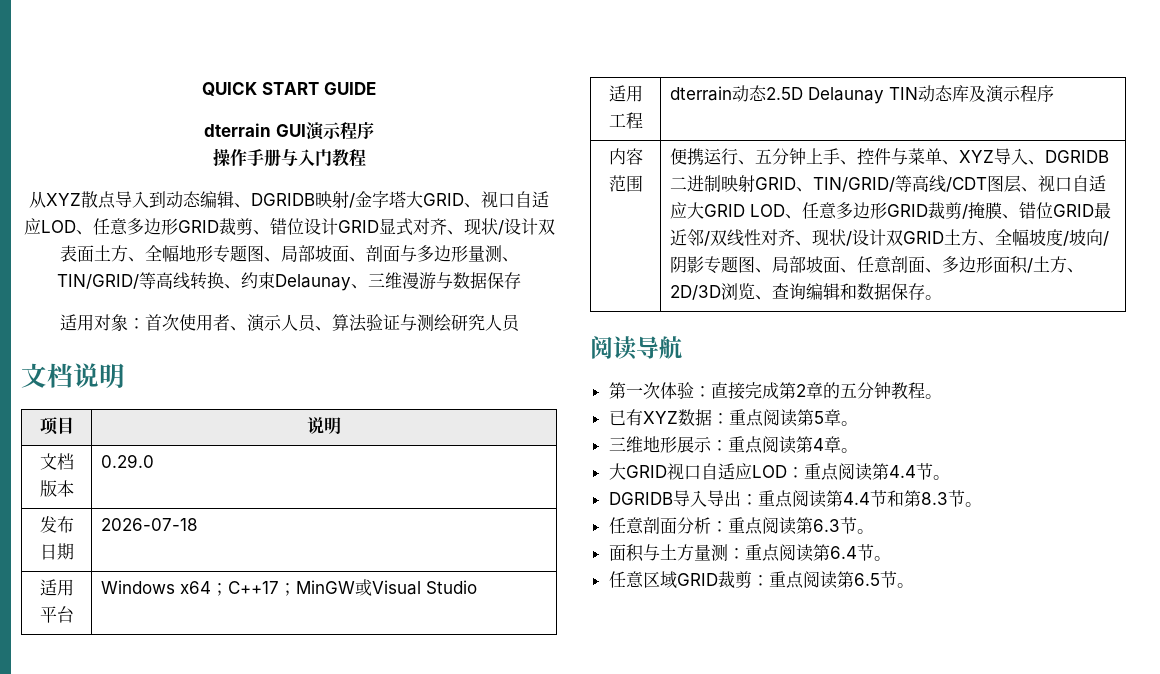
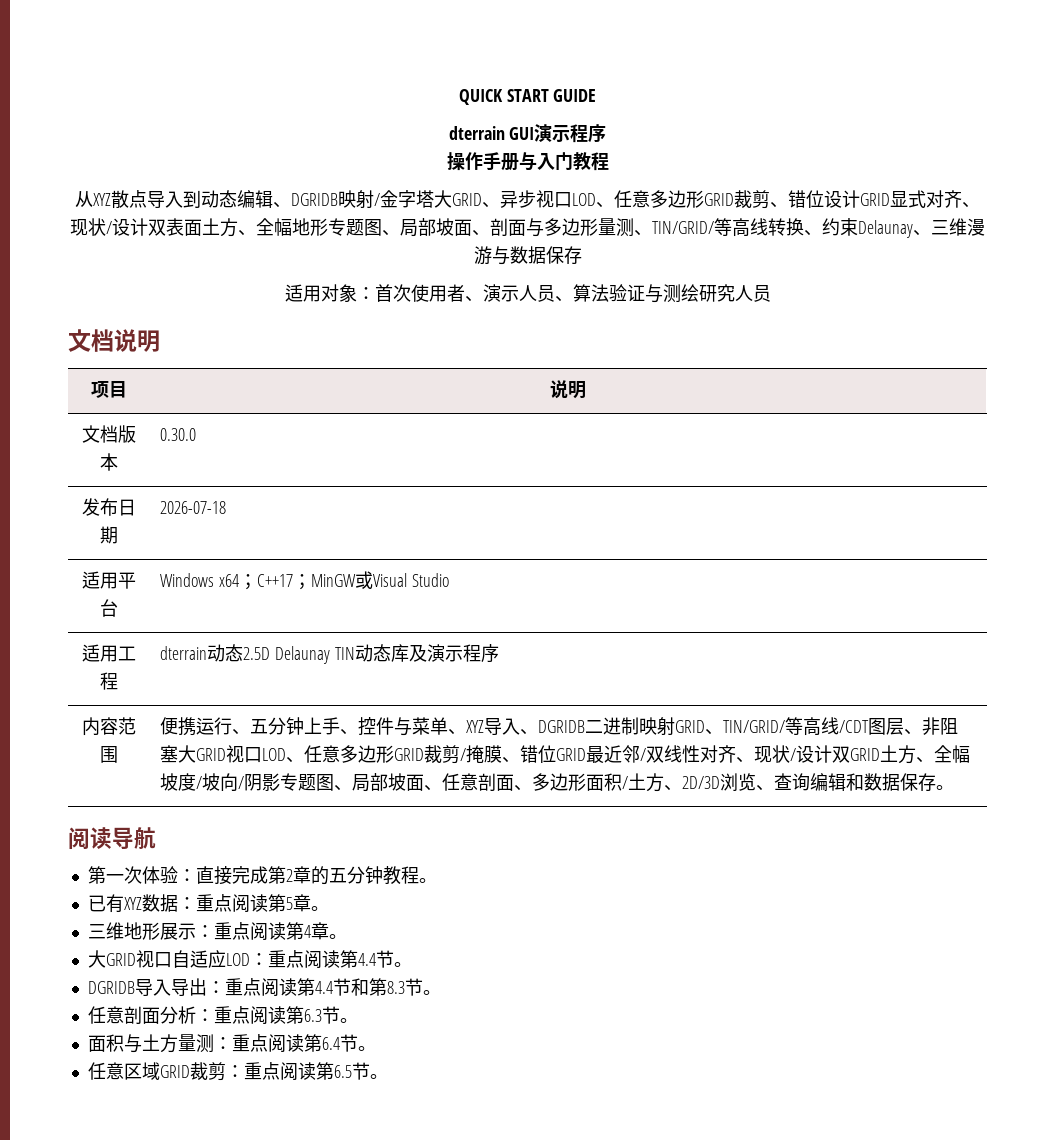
[481,191,549,208] [23,218,41,235] 视口自适应 -> [500,190,572,208] 异步视口
[101,454,155,468] 0.29.0 -> [160,428,197,441] 0.30.0
[1038,175,1107,192] [670,202,746,219] 视口自适应大GRID -> [922,717,959,735] [160,745,263,763] 非阻塞大GRID视口

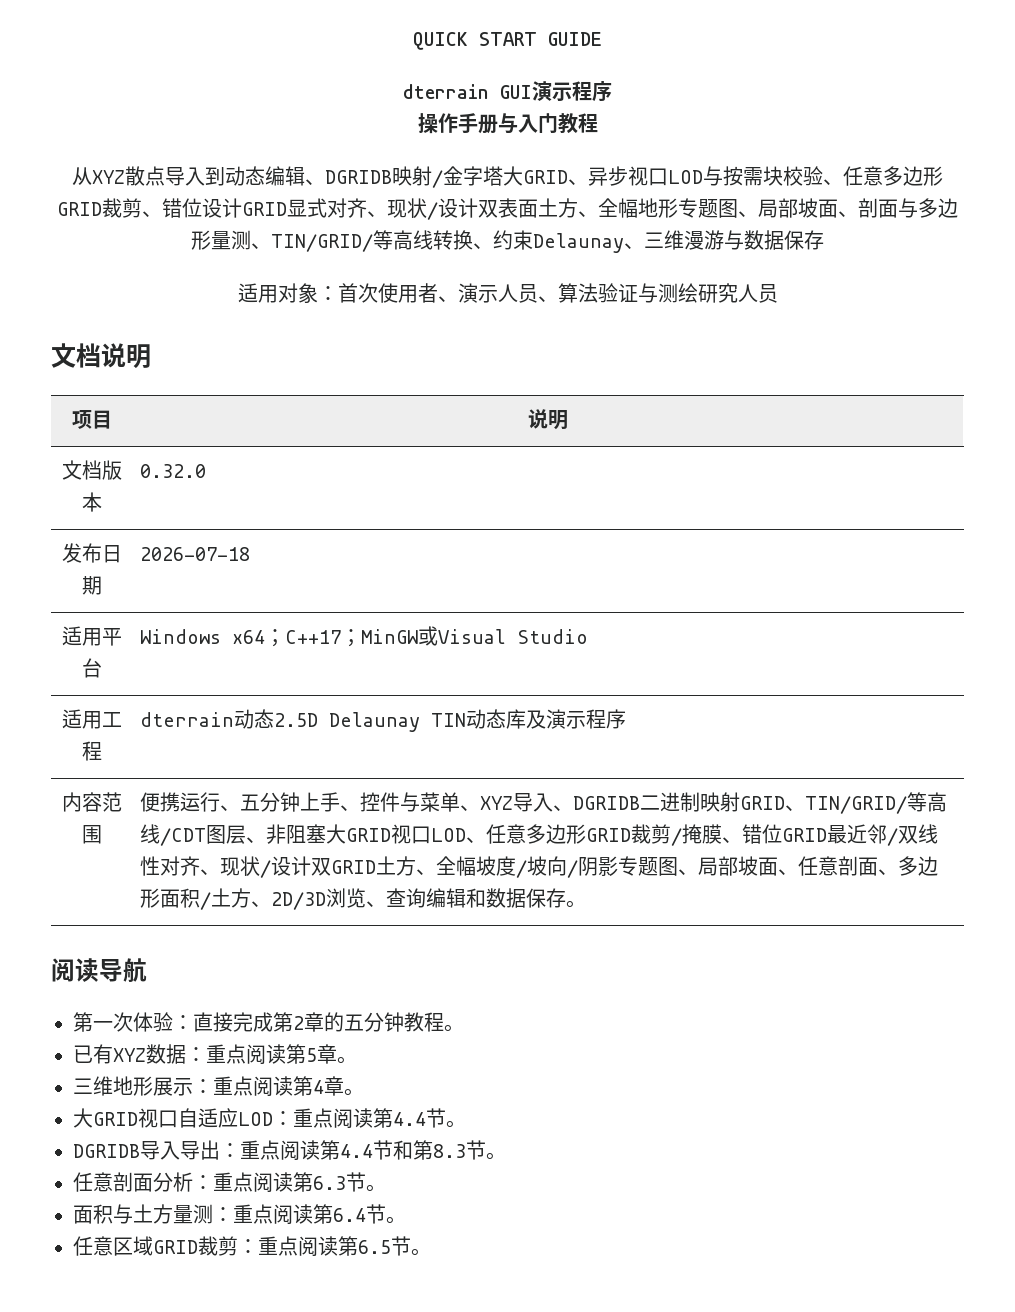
(596, 199) none -> [703,166,823,186] 与按需块校验
[160,428,197,441] 0.30.0 -> [139,464,206,478] 0.32.0

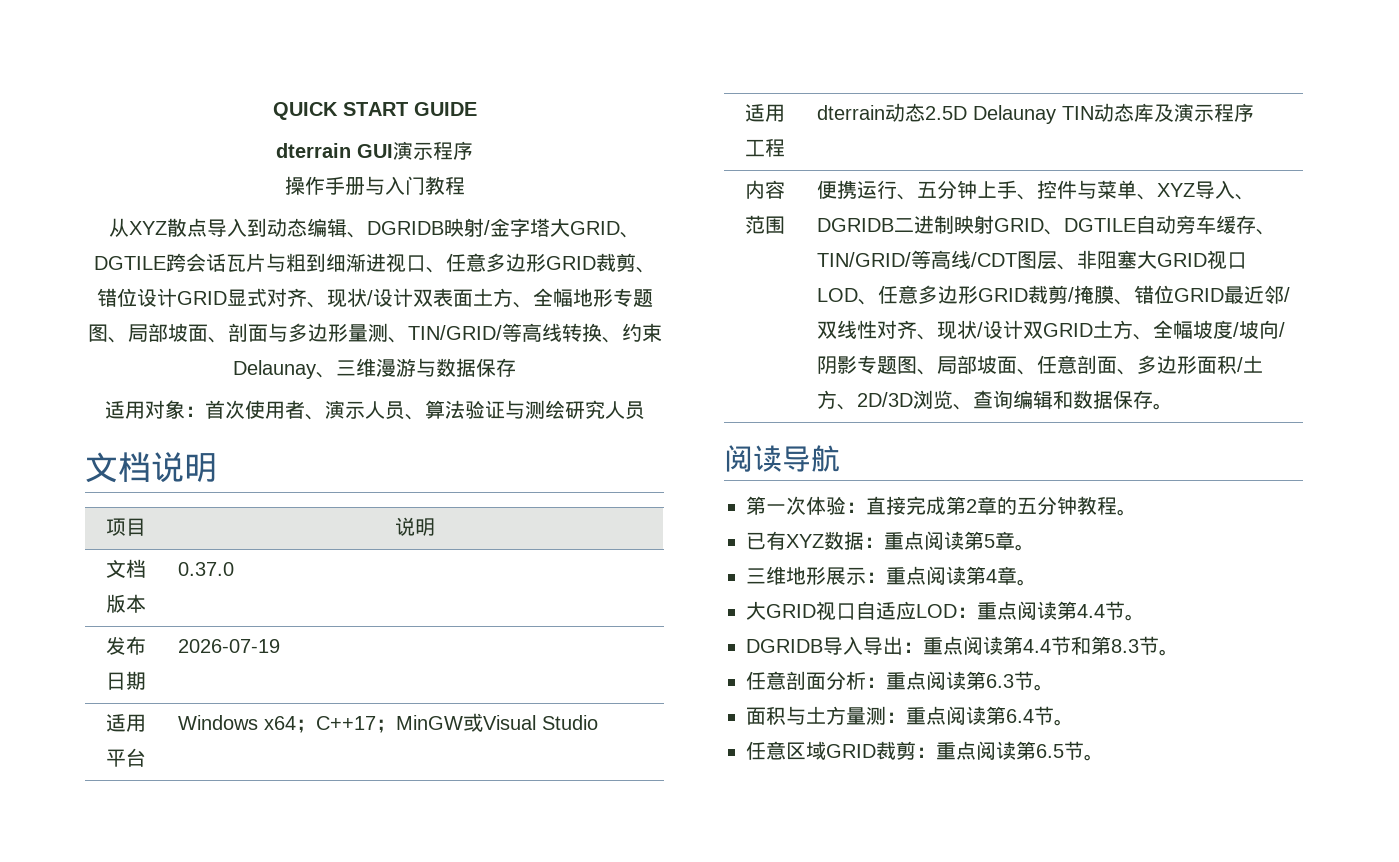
[588,166,823,186] 异步视口LOD与按需块校验 -> [93,253,426,273] DGTILE跨会话瓦片与粗到细渐进视口
[139,464,206,478] 0.32.0 -> [178,562,235,576] 0.37.0
[139,547,250,561] 2026-07-18 -> [178,639,281,653] 2026-07-19
(805, 808) none -> [1064,215,1277,235] DGTILE自动旁车缓存、

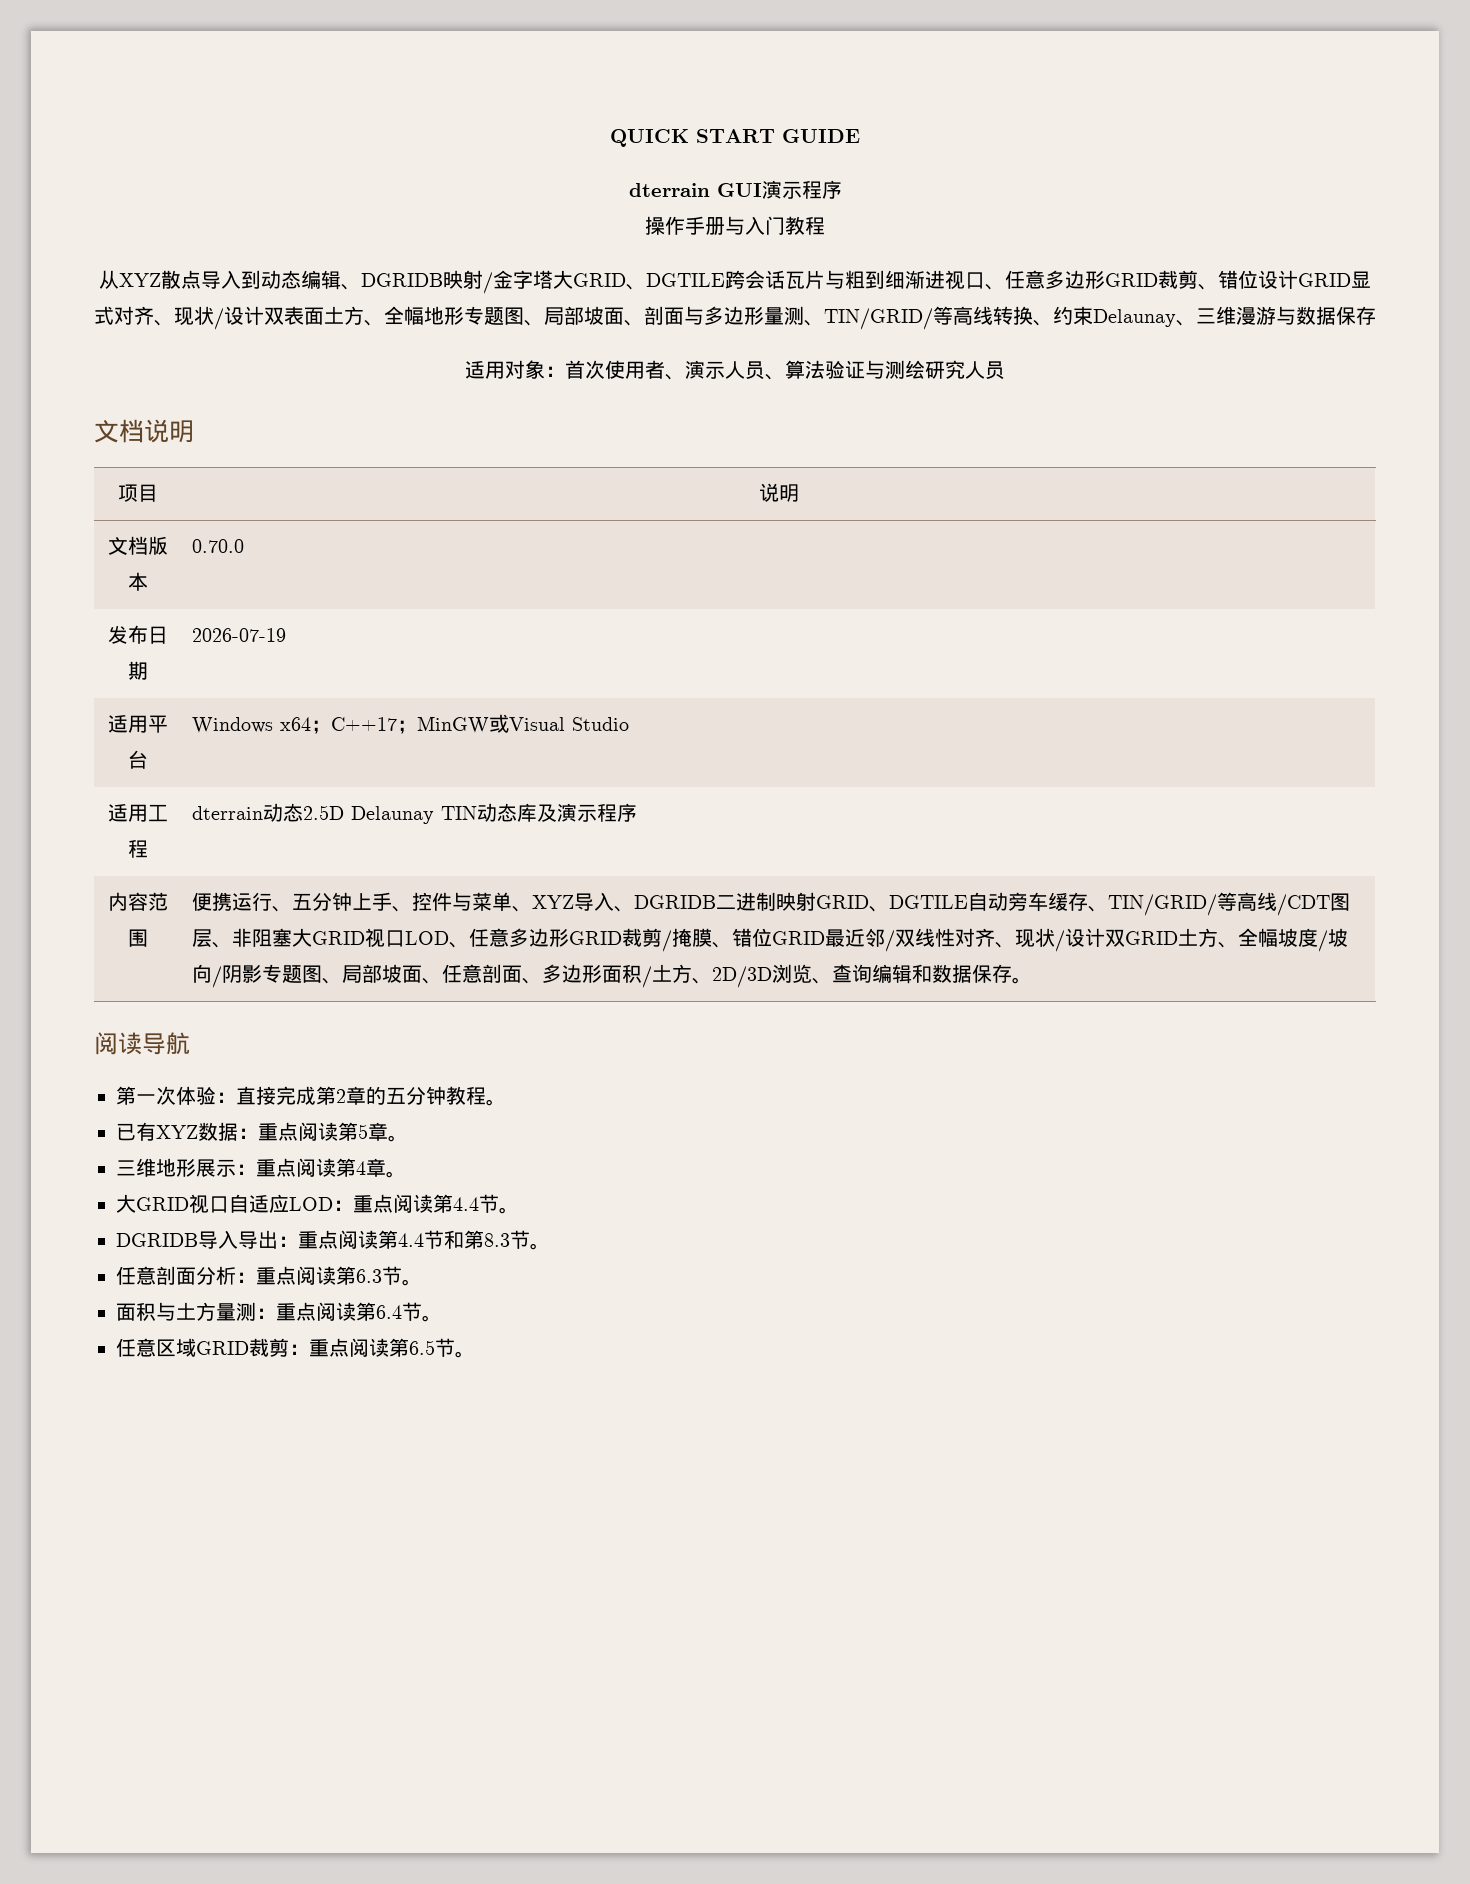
[178,562,235,576] 0.37.0 -> [191,539,244,553] 0.70.0

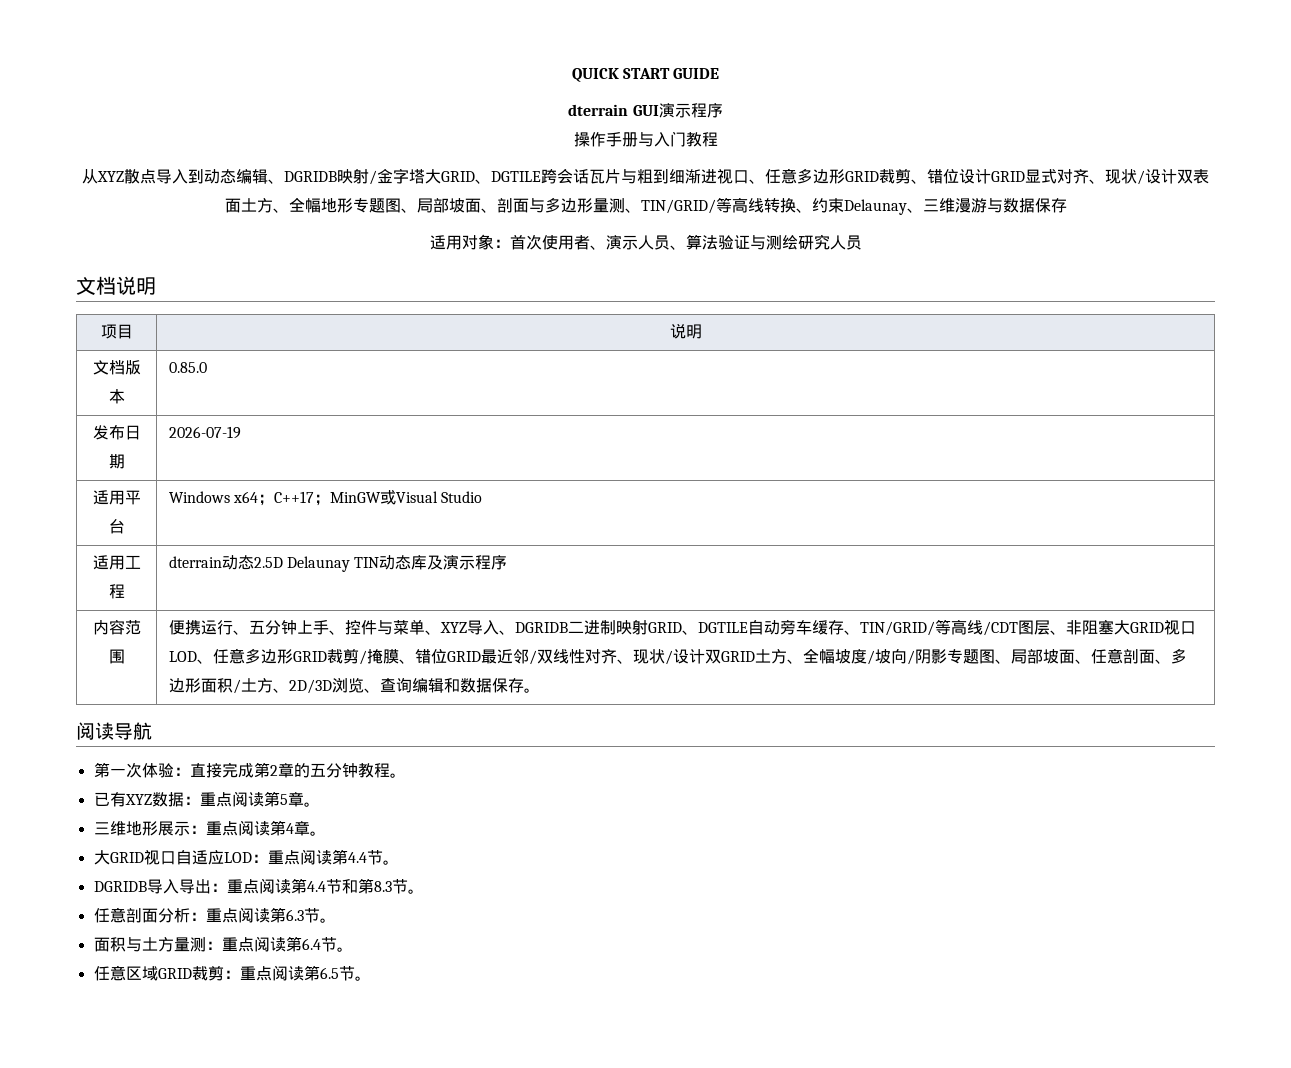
[191,539,244,553] 0.70.0 -> [168,362,207,373] 0.85.0

